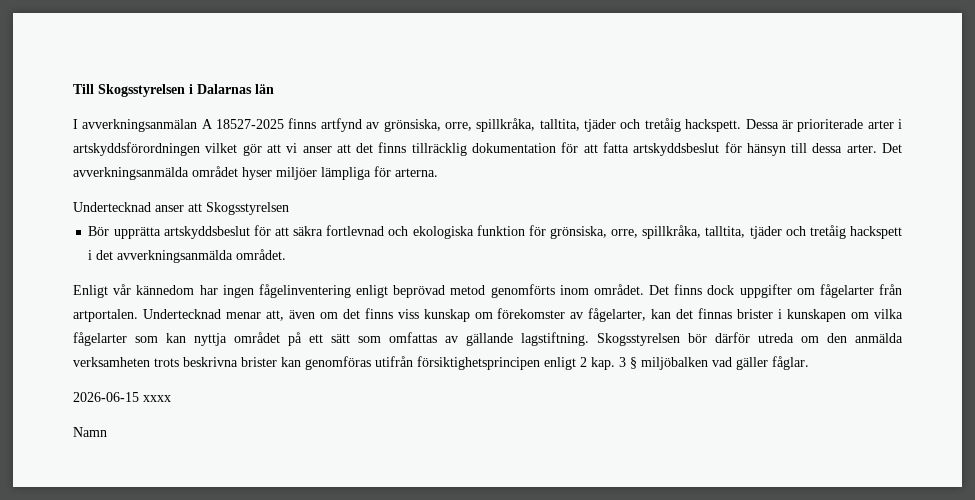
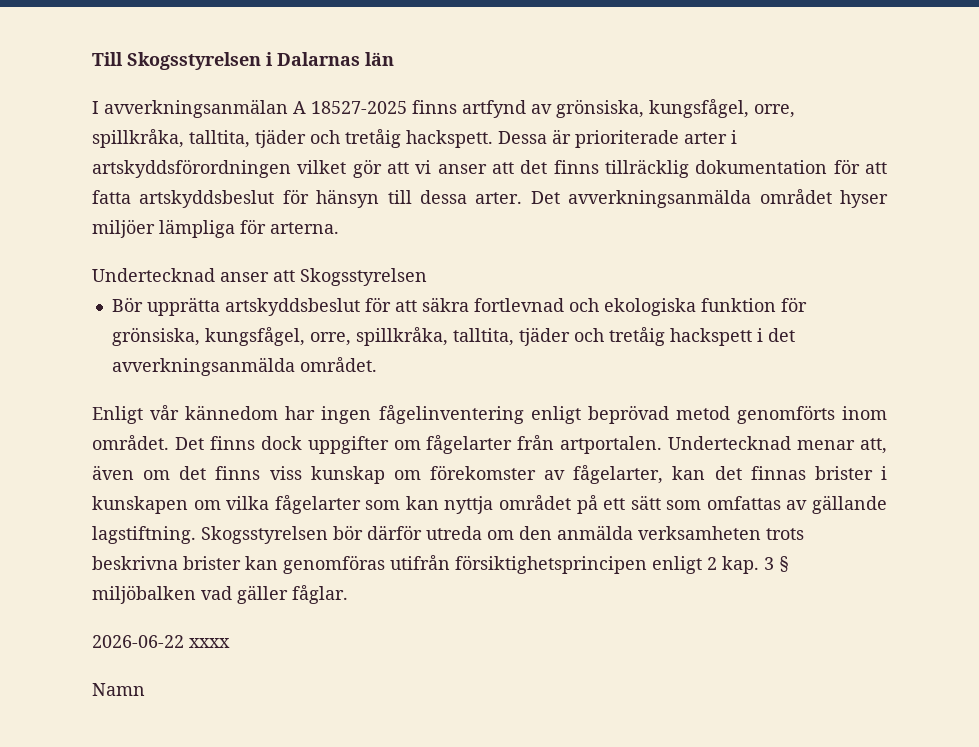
(441, 125) none -> [649,99,749,118] kungsfågel,
(607, 232) none -> [204,327,305,346] kungsfågel,
[73,392,139,402] 2026-06-15 -> [92,635,184,648] 2026-06-22

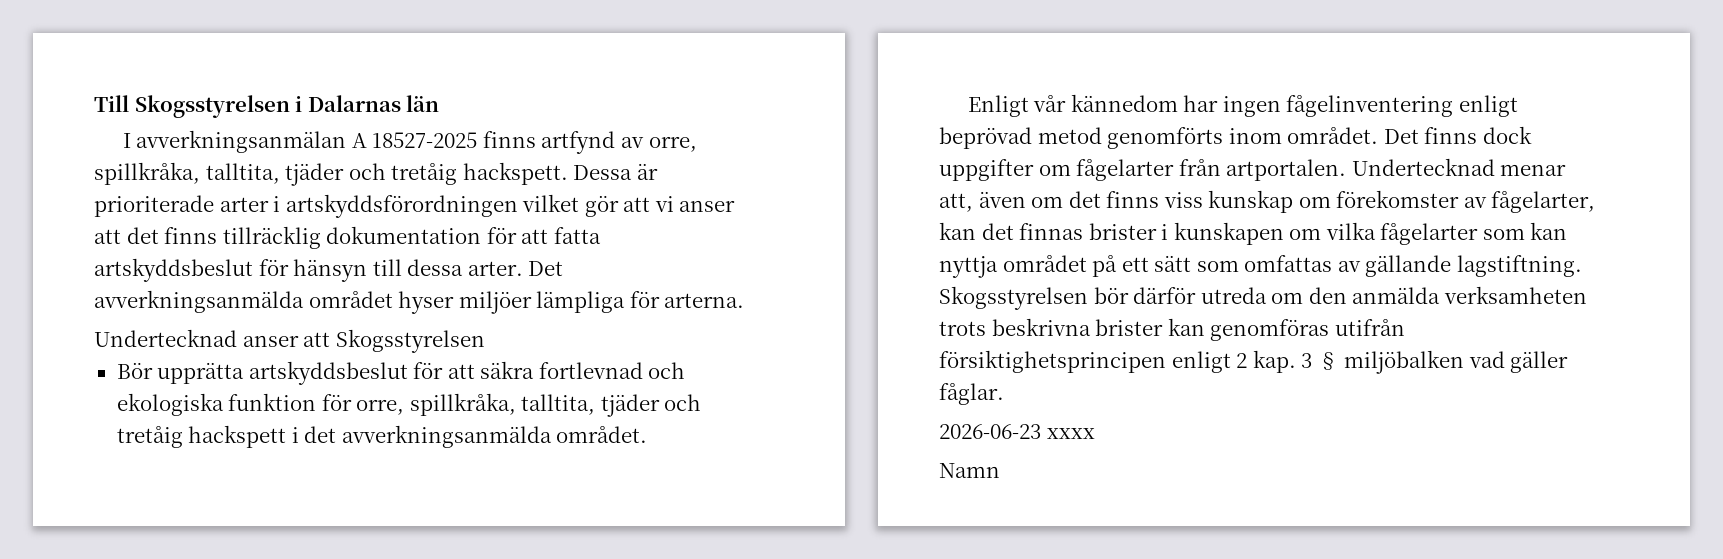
[556,99,749,118] grönsiska, kungsfågel, -> (644, 142) none
[111,327,305,346] grönsiska, kungsfågel, -> (352, 402) none
[92,635,184,648] 2026-06-22 -> [939,424,1041,439] 2026-06-23

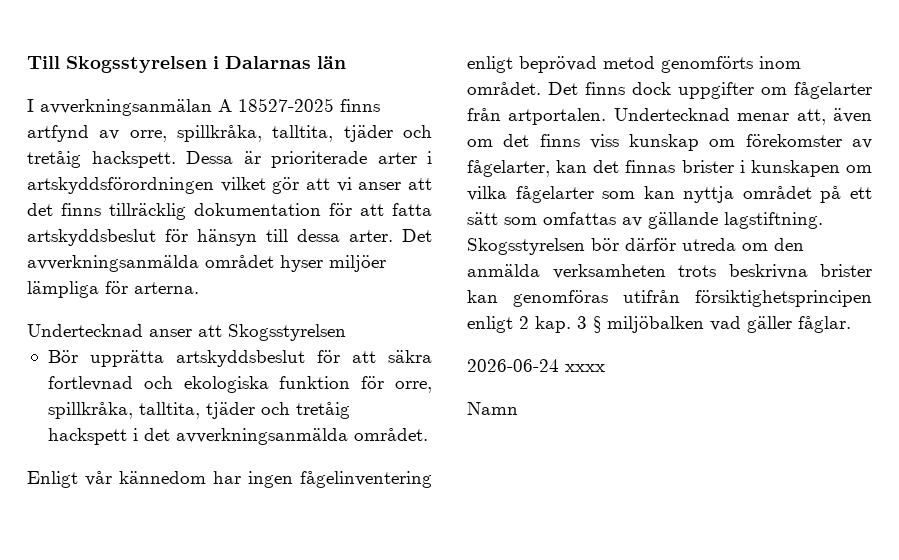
[939,424,1041,439] 2026-06-23 -> [467,359,559,372] 2026-06-24

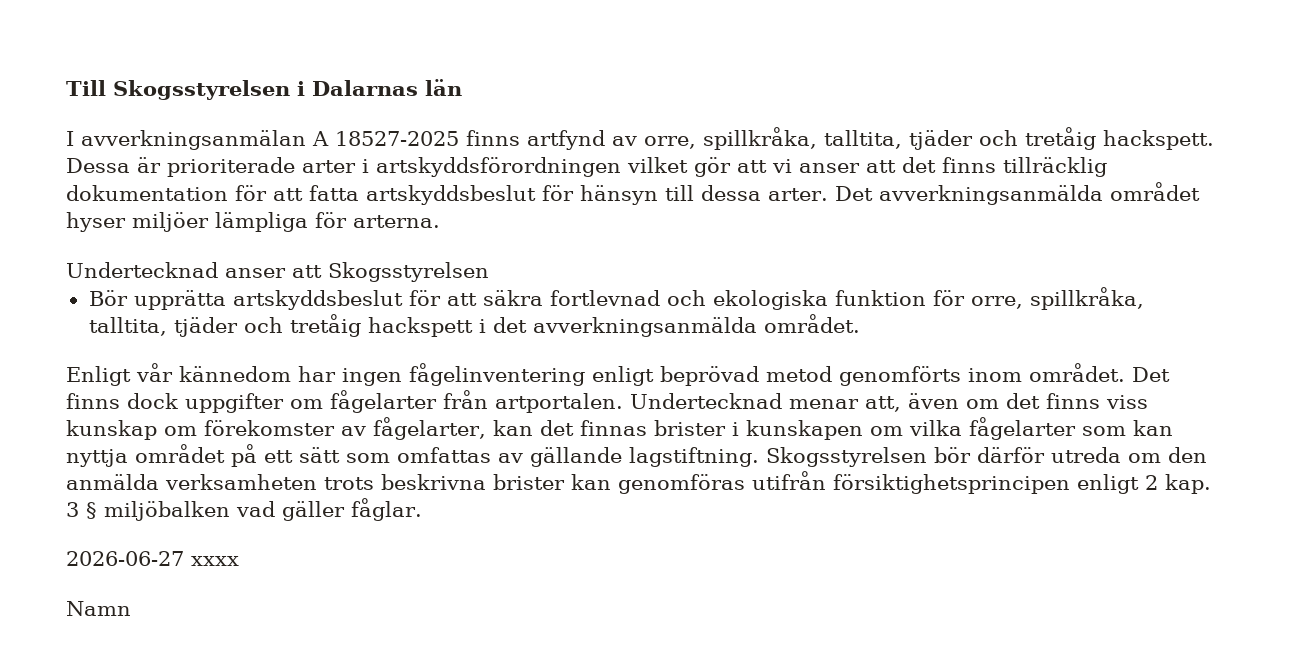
[467,359,559,372] 2026-06-24 -> [66,551,184,566] 2026-06-27

